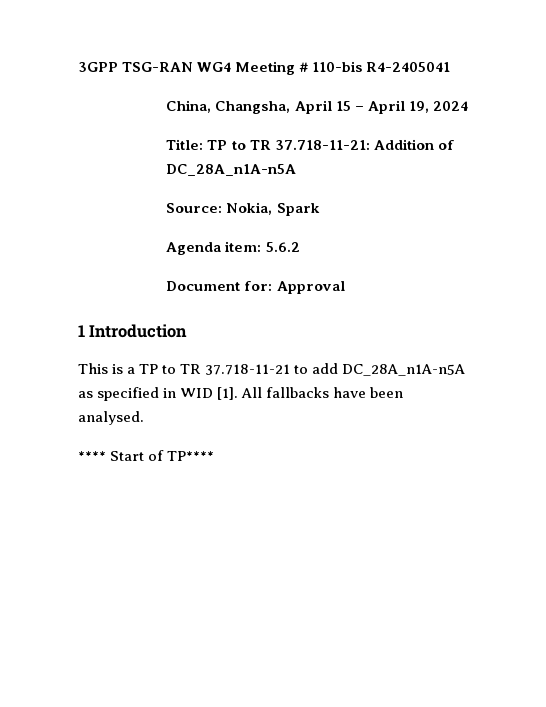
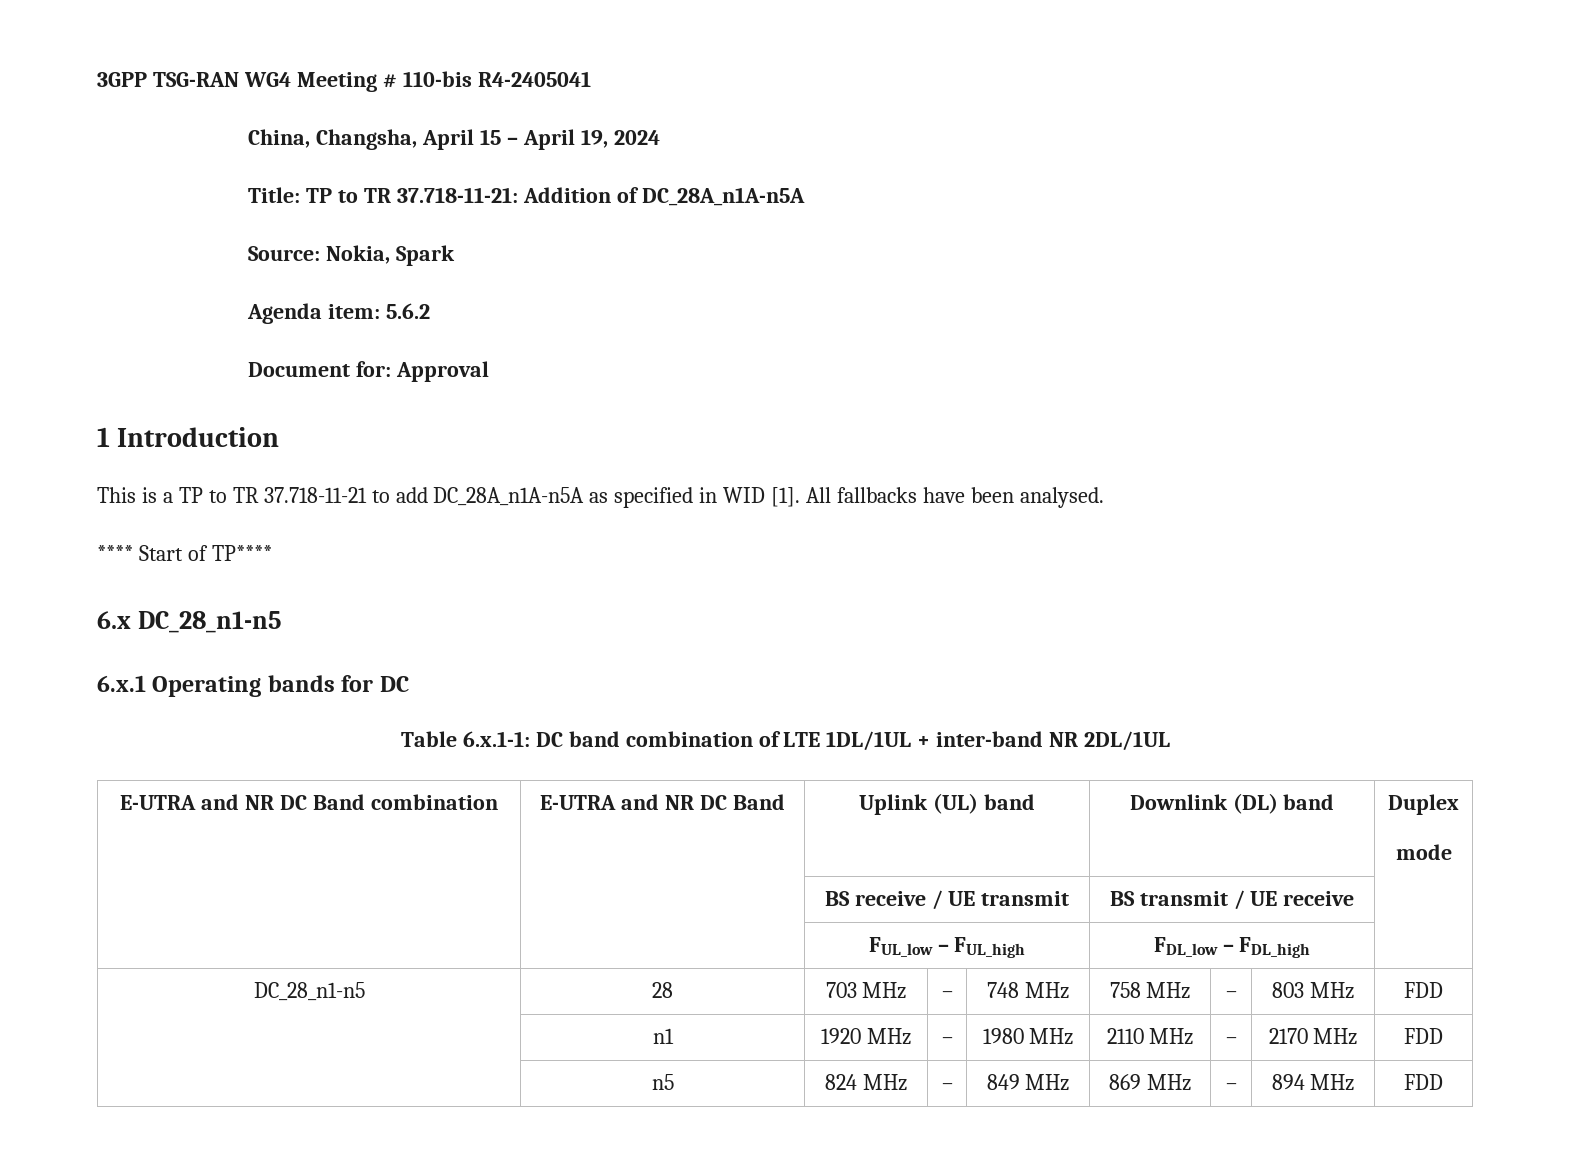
(215, 456) none -> [97,611,282,633] [97,675,409,697] [400,731,1171,751] [120,794,498,810] [540,794,785,810] [859,793,1035,815] [1129,793,1335,814] [1388,794,1459,815] [1395,844,1452,860] [824,890,1070,910] [1109,890,1355,910] [868,937,1026,958] [1153,937,1311,958] [253,982,365,1001] [652,982,673,998] [825,982,907,999] [941,991,953,998] [987,982,1069,999] [1109,982,1191,999] [1225,991,1237,998] [1272,982,1354,999] [1404,982,1443,998] [652,1028,674,1044] [821,1028,911,1045] [941,1037,953,1044] [982,1028,1074,1045] [1106,1028,1194,1045] [1225,1037,1237,1044] [1268,1028,1358,1045] [1404,1028,1443,1044] [651,1074,674,1090] [825,1074,907,1091] [941,1083,953,1090] [986,1074,1070,1091] [1109,1074,1191,1091] [1225,1083,1237,1090] [1271,1074,1355,1091] [1404,1074,1443,1090] // 6.x DC_28_n1-n5 // 6.x.1 Operating bands for DC // Table 6.x.1-1: DC band combination of LTE 1DL/1UL + inter-band NR 2DL/1UL // E-UTRA and NR DC Band combination | E-UTRA and NR DC Band | Uplink (UL) band | Downlink (DL) band | Duplex // mode // | | BS receive / UE transmit | BS transmit / UE receive | // | | FUL_low – FUL_high | FDL_low – FDL_high | // DC_28_n1-n5 | 28 | 703 MHz | – | 748 MHz | 758 MHz | – | 803 MHz | FDD // | n1 | 1920 MHz | – | 1980 MHz | 2110 MHz | – | 2170 MHz | FDD // | n5 | 824 MHz | – | 849 MHz | 869 MHz | – | 894 MHz | FDD

